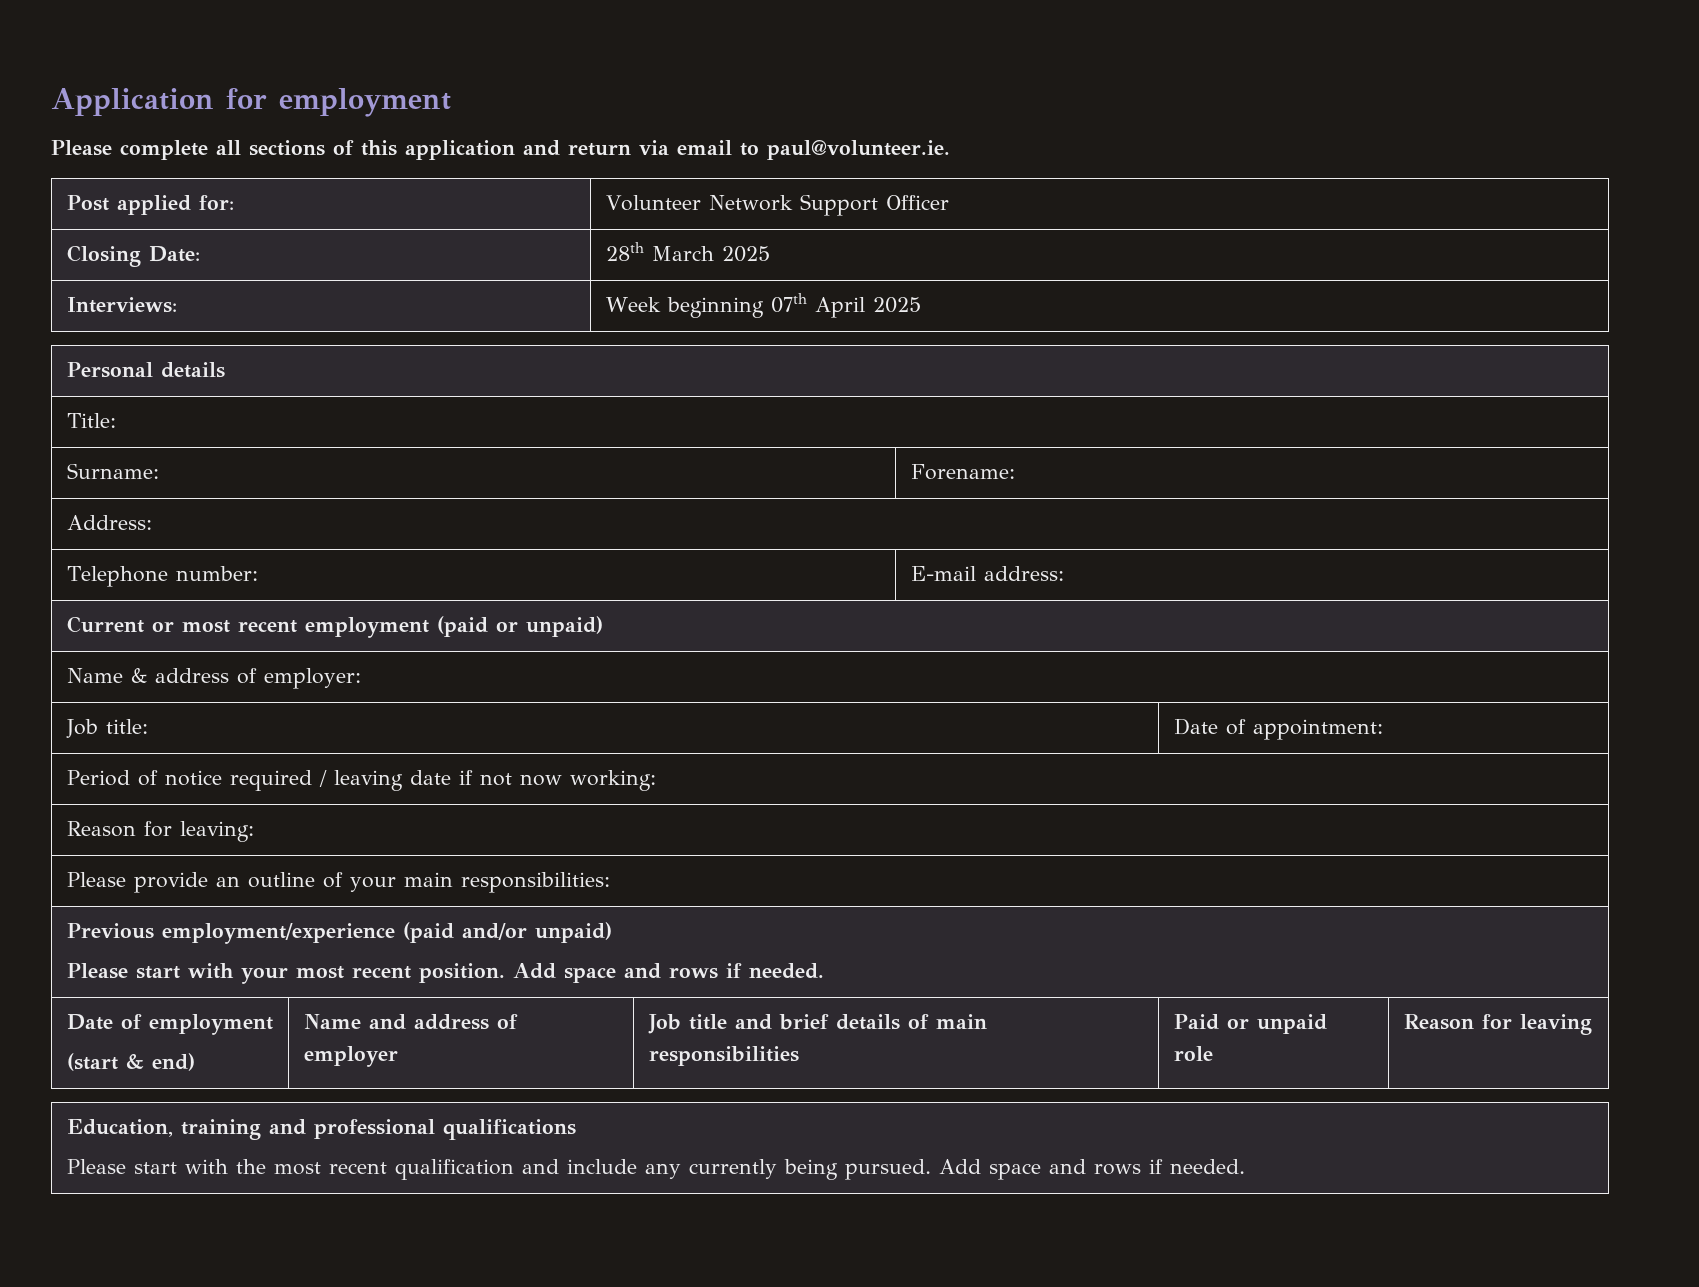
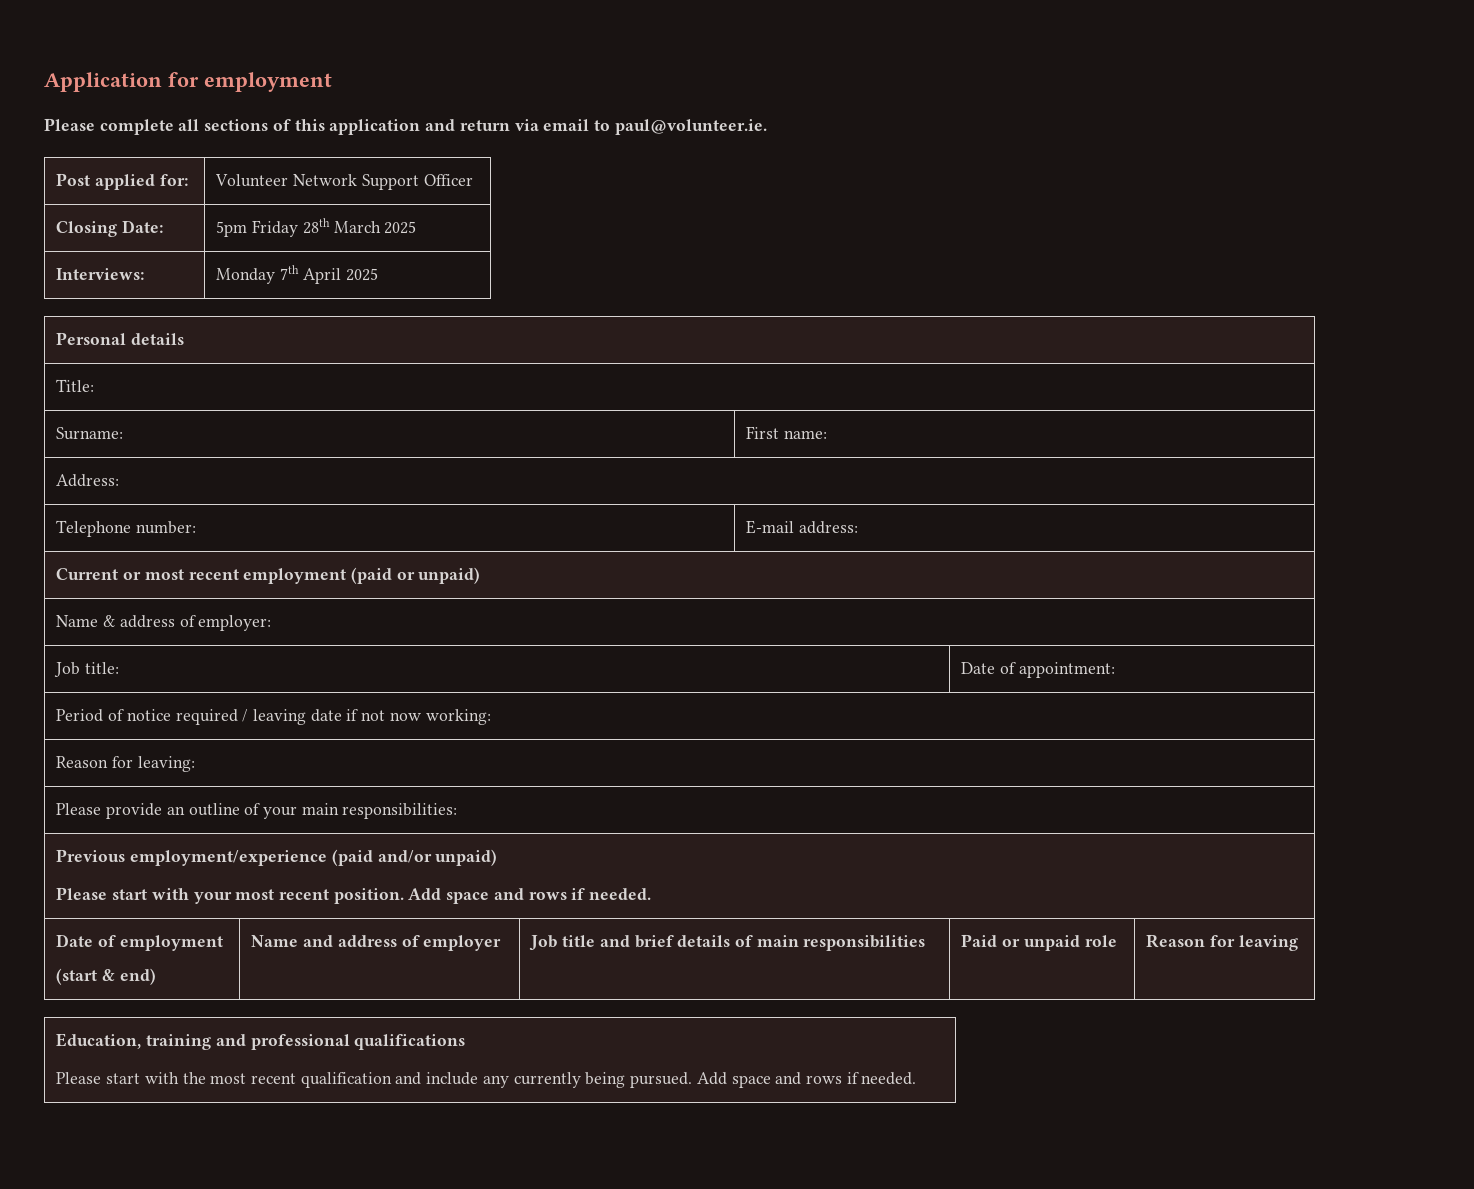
(200, 254) none -> [216,220,299,237] 5pm Friday
[605,293,807,318] Week beginning 07th -> [216,265,300,284] Monday 7th
[910,464,1015,480] Forename: -> [746,426,828,439] First name:

